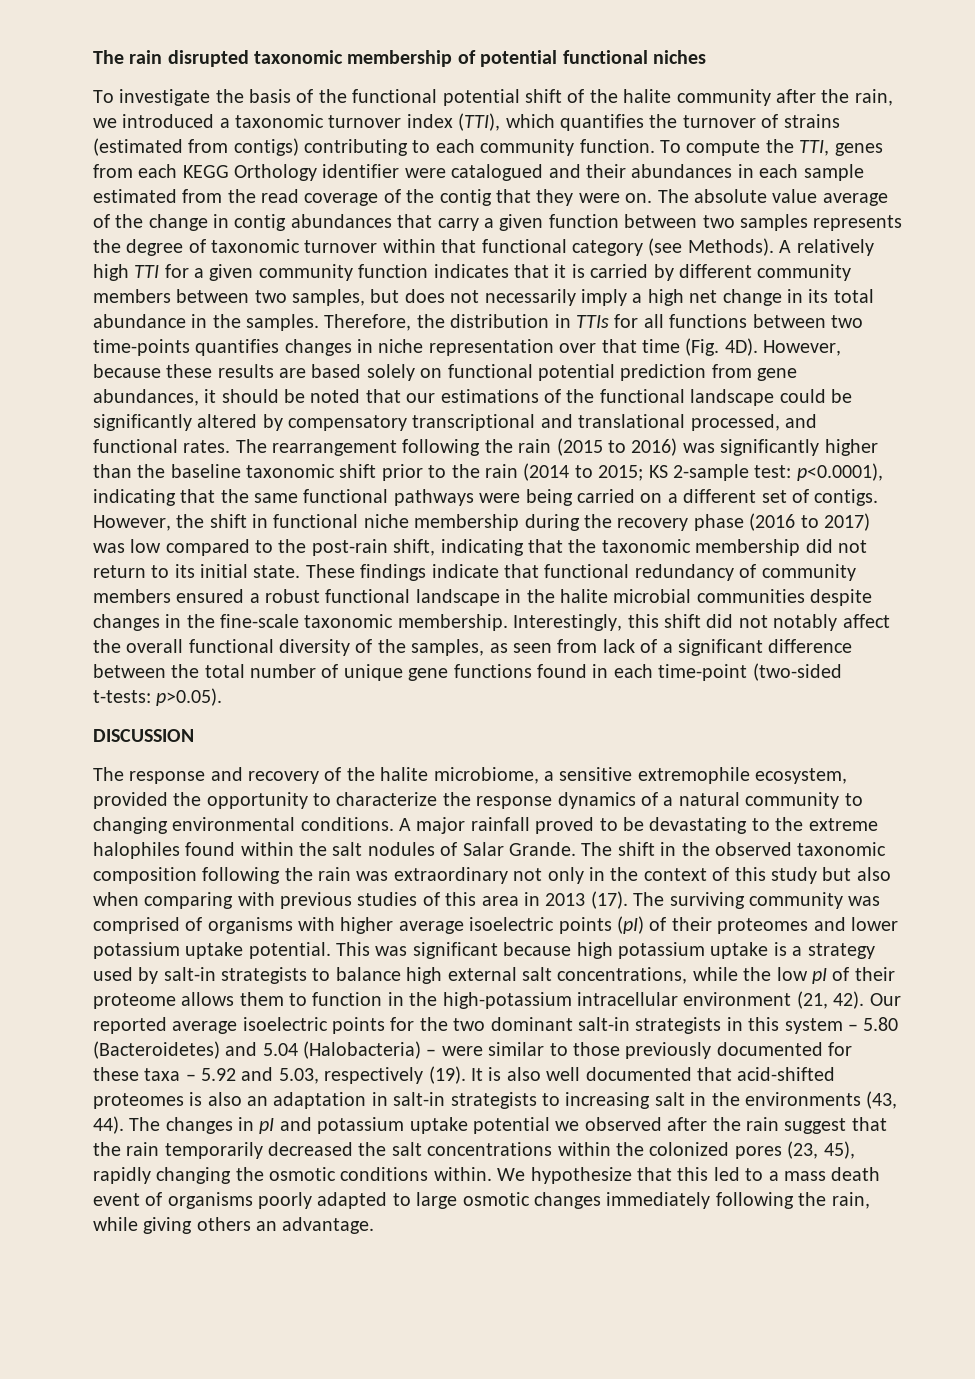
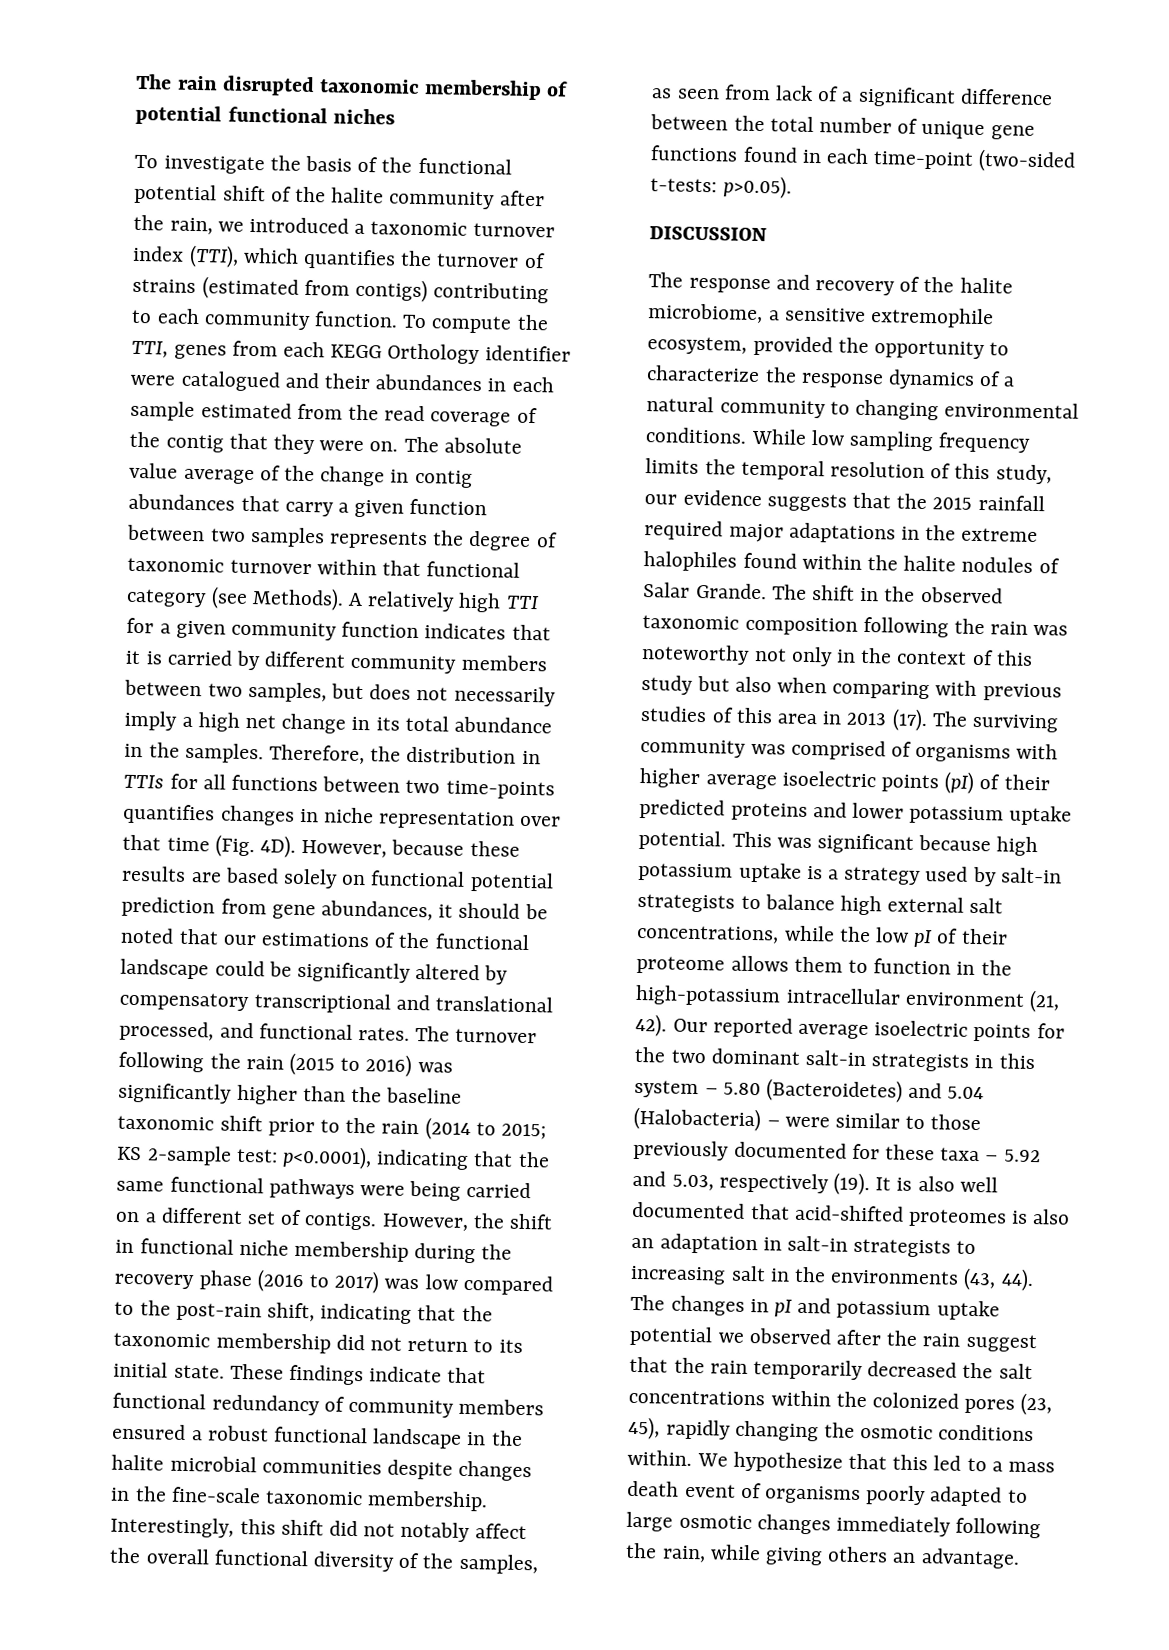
[272,440,398,456] rearrangement -> [455,1028,538,1044] turnover
[399,817,770,834] A major rainfall proved to be devastating to -> [750,428,1032,453] [645,458,1052,485] [644,489,1045,512] [644,520,921,544] While low sampling frequency limits the temporal resolution of this study, our evidence suggests that the 2015 rainfall required major adaptations in
[332,842,363,856] salt -> [903,555,957,572] halite
[393,867,508,884] extraordinary -> [641,643,751,665] noteworthy
[717,918,809,934] proteomes -> [639,798,808,821] predicted proteins

